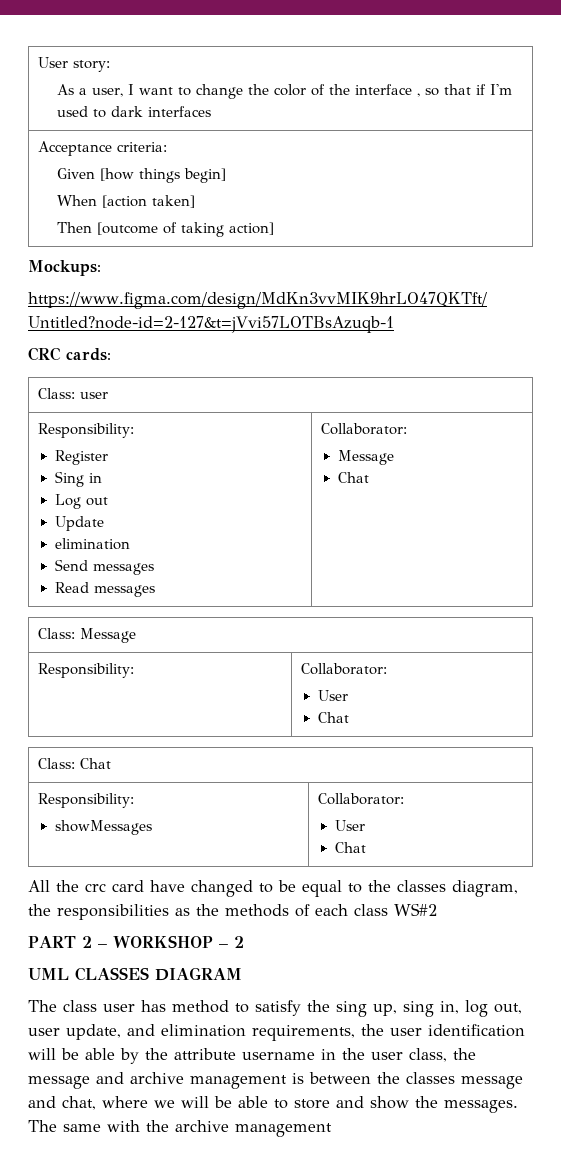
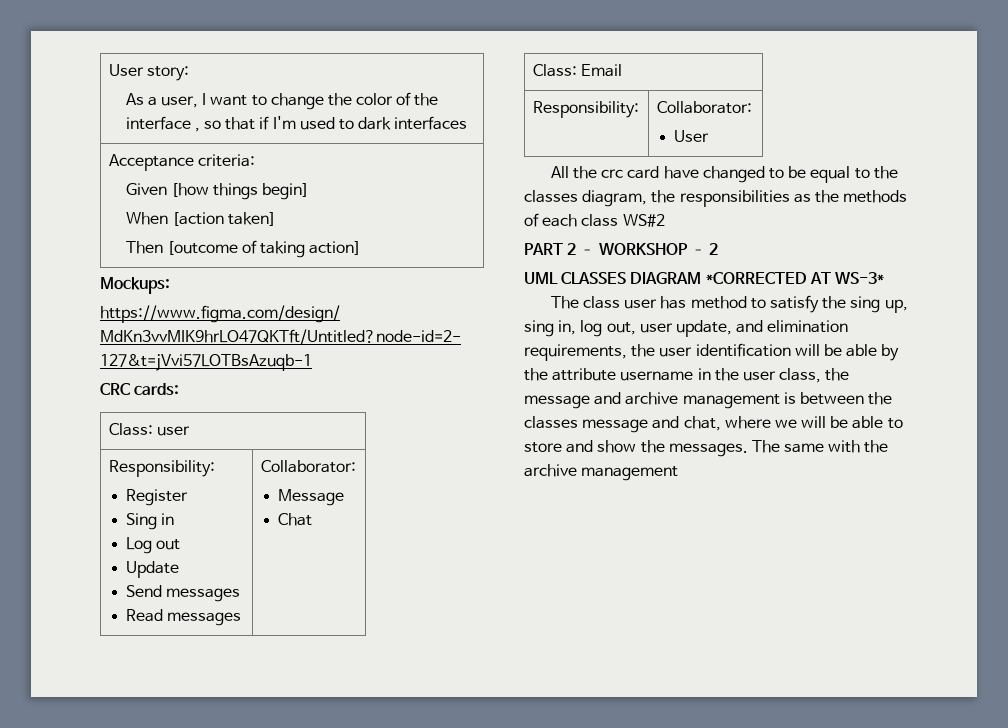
[54,538,130,550] // elimination -> (179, 569) none
[80,628,137,643] Message -> [581,64,623,77] Email
[317,712,349,723] [38,758,112,769] [38,793,135,808] [54,820,152,835] [318,793,405,805] [334,820,365,831] [334,842,366,853] // Chat // Class: Chat // Responsibility: // showMessages | Collaborator: // User // Chat -> (709, 136) none
(242, 974) none -> [705,272,884,284] *CORRECTED AT WS-3*

